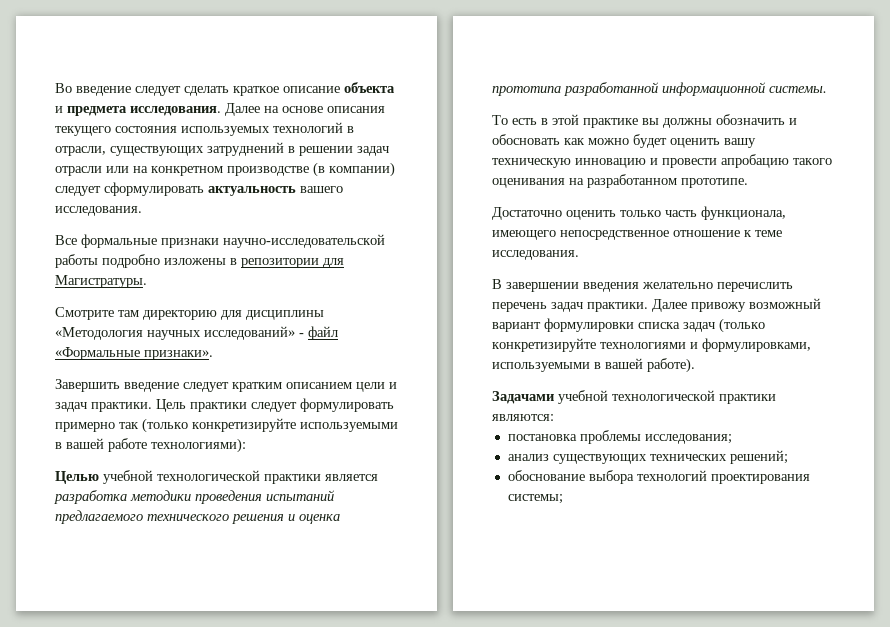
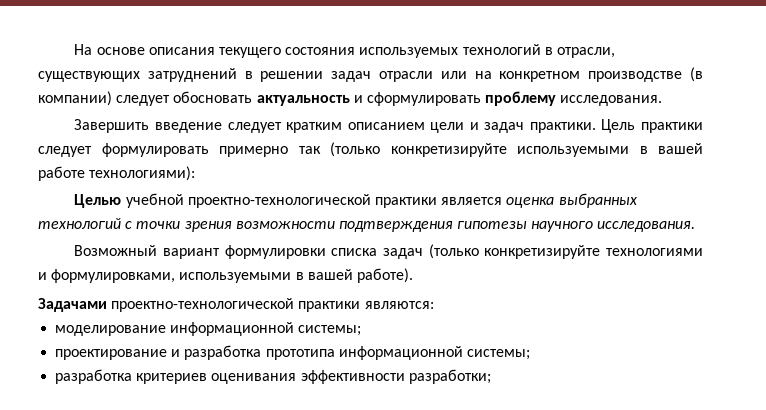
[55,82,395,96] [55,103,279,116] Во введение следует сделать краткое описание объекта и предмета исследования. Далее на -> [74,44,93,55] На
[104,182,343,196] [55,206,142,216] [55,234,385,248] [55,254,344,268] [55,275,147,288] [55,307,324,320] [55,326,338,340] [55,347,213,360] сформулировать актуальность вашего исследования. // Все формальные признаки научно-исследовательской работы подробно изложены в репозитории для Магистратуры. // Смотрите там директорию для дисциплины «Методология научных исследований» - файл «Формальные признаки». -> [173,91,663,106] обосновать актуальность и сформулировать проблему исследования.
[157,470,260,481] технологической -> [187,194,371,208] проектно-технологической
[54,490,335,504] [55,510,340,524] [492,82,827,96] [492,114,797,128] [492,134,756,148] [492,154,832,168] [492,174,748,188] [492,206,786,220] [492,230,782,240] [492,250,579,260] [492,279,793,292] [492,298,821,312] разработка методики проведения испытаний предлагаемого технического решения и оценка прототипа разработанной информационной системы. // То есть в этой практике вы должны обозначить и обосновать как можно будет оценить вашу техническую инновацию и провести апробацию такого оценивания на разработанном прототипе. // Достаточно оценить только часть функционала, имеющего непосредственное отношение к теме исследования. // В завершении введения желательно перечислить перечень задач практики. Далее привожу возможный -> [506,193,638,208] [38,218,696,232] [74,245,158,256] оценка выбранных технологий с точки зрения возможности подтверждения гипотезы научного исследования. // Возможный
[558,390,715,404] учебной технологической -> [111,298,295,312] проектно-технологической
[507,430,732,444] [507,450,788,464] [507,470,810,484] [507,494,563,504] постановка проблемы исследования; // анализ существующих технических решений; // обоснование выбора технологий проектирования системы; -> [55,322,362,336] [55,345,530,360] [55,369,491,384] моделирование информационной системы; // проектирование и разработка прототипа информационной системы; // разработка критериев оценивания эффективности разработки;

